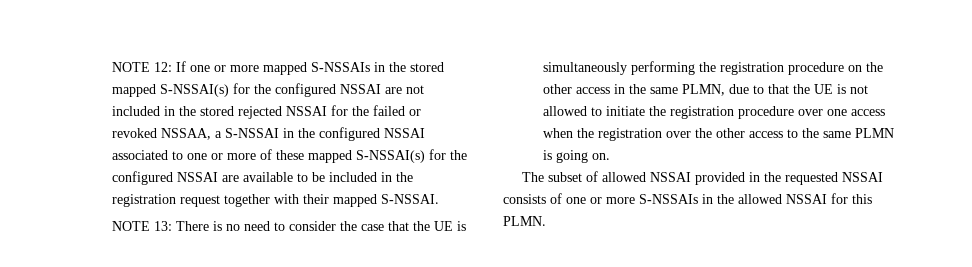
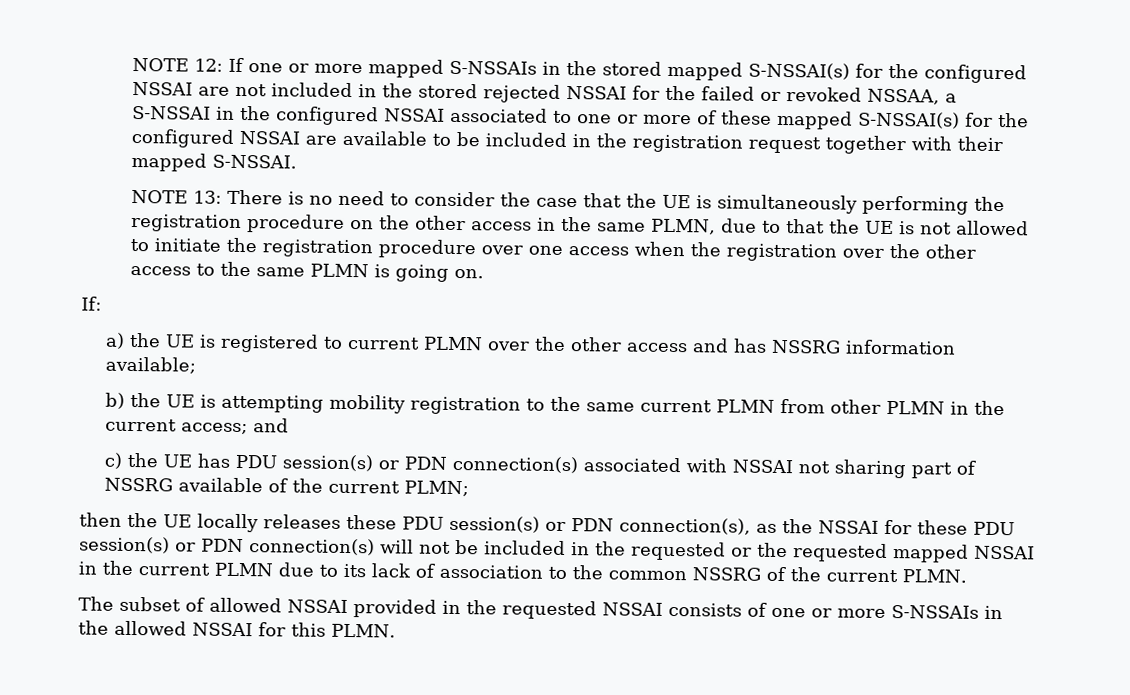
(610, 156) none -> [81,296,102,311] [104,332,956,355] [104,356,196,374] [104,392,1005,416] [104,418,289,435] [103,452,976,479] [103,477,469,497] [79,512,1015,536] [79,536,1035,563] [78,560,967,583] // If: // a) the UE is registered to current PLMN over the other access and has NSSRG information available; // b) the UE is attempting mobility registration to the same current PLMN from other PLMN in the current access; and // c) the UE has PDU session(s) or PDN connection(s) associated with NSSAI not sharing part of NSSRG available of the current PLMN; // then the UE locally releases these PDU session(s) or PDN connection(s), as the NSSAI for these PDU session(s) or PDN connection(s) will not be included in the requested or the requested mapped NSSAI in the current PLMN due to its lack of association to the common NSSRG of the current PLMN.

